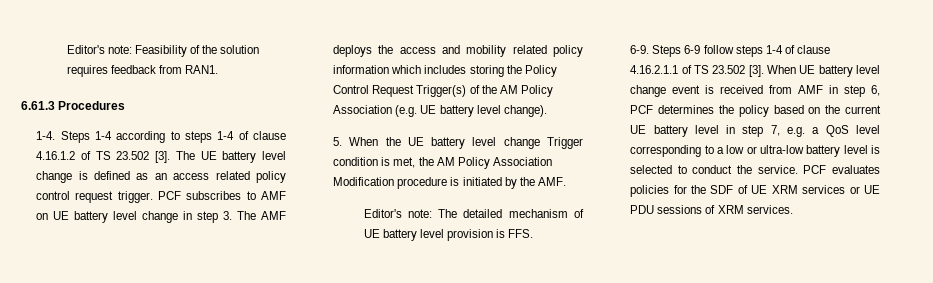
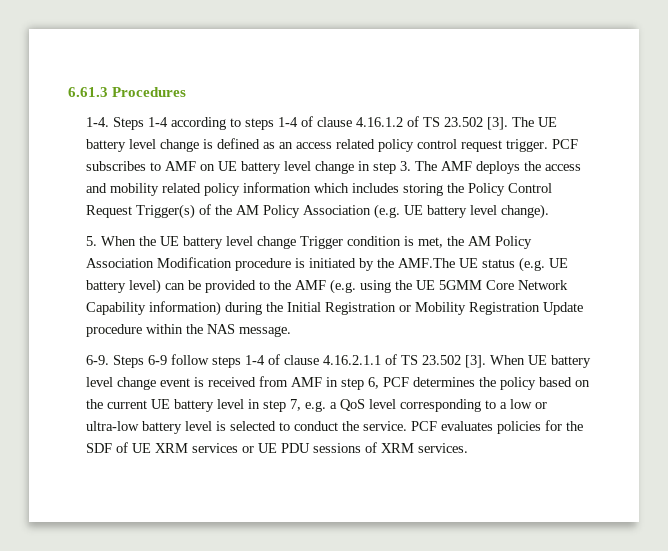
[66,45,260,57] [66,65,218,77] Editor's note: Feasibility of the solution requires feedback from RAN1. // -> (68, 92) none
[537,177,566,186] [363,209,584,218] [363,229,534,241] AMF. // Editor's note: The detailed mechanism of UE battery level provision is FFS. -> [398,257,569,272] [86,279,569,294] [86,301,584,316] [86,324,292,337] AMF.The UE status (e.g. UE battery level) can be provided to the AMF (e.g. using the UE 5GMM Core Network Capability information) during the Initial Registration or Mobility Registration Update procedure within the NAS message.

